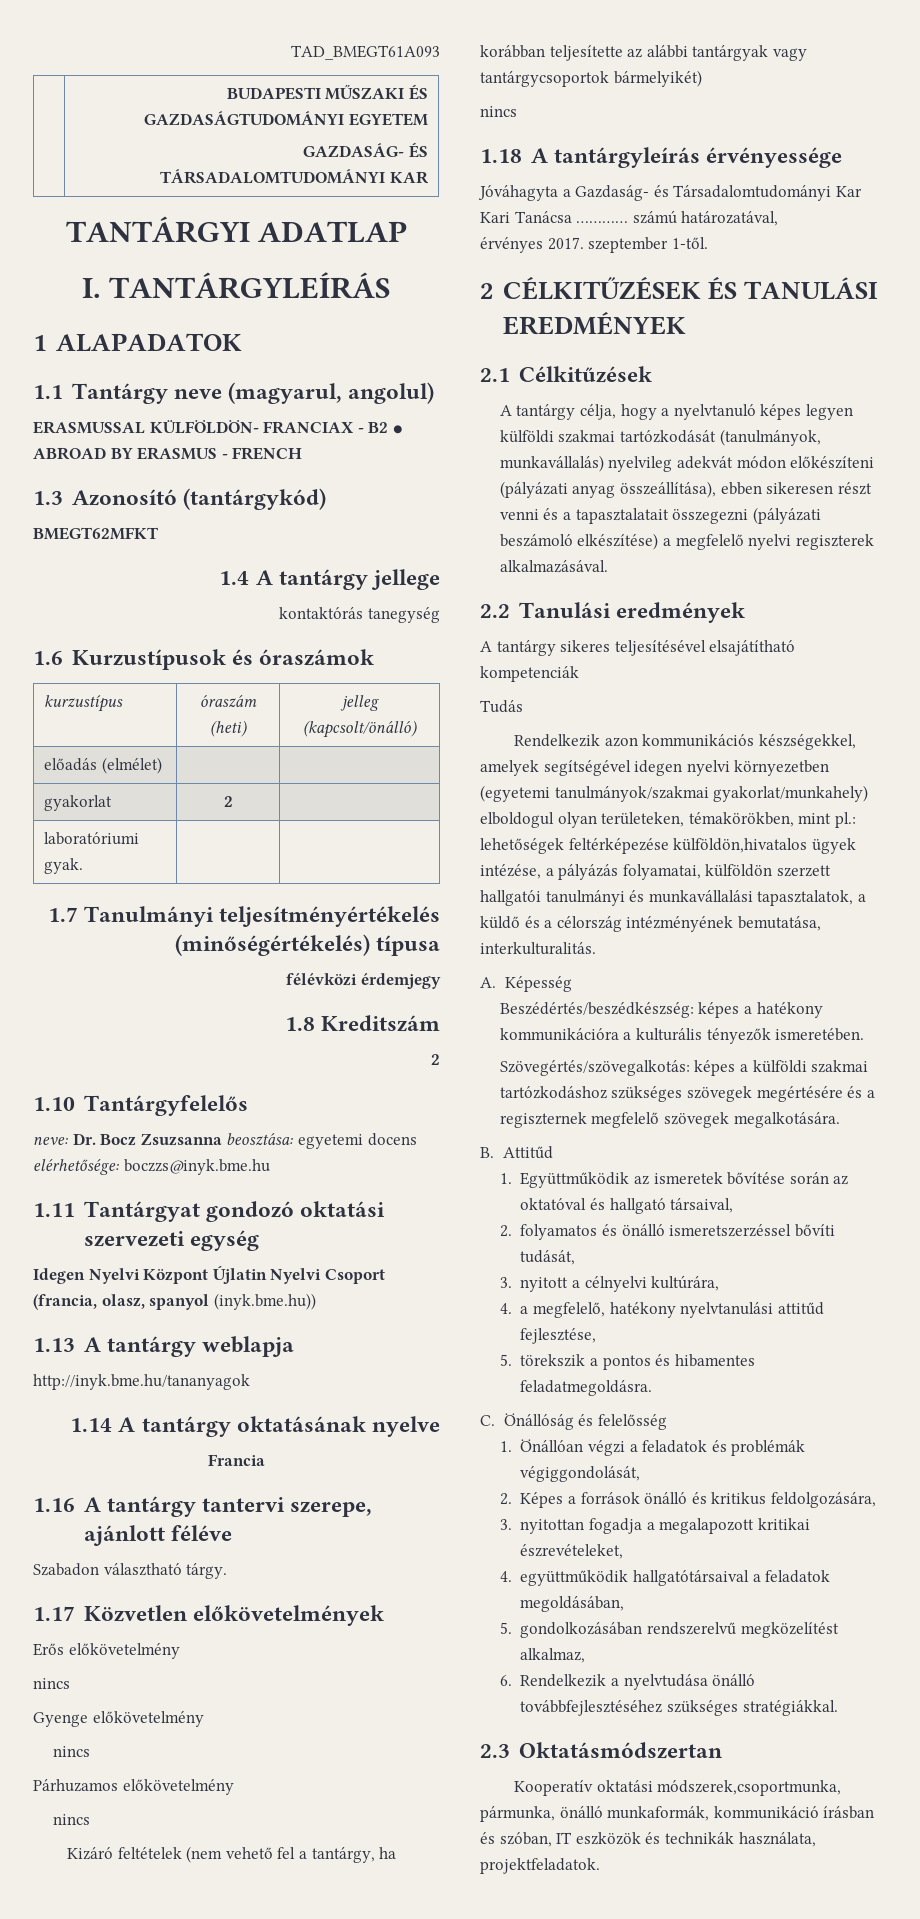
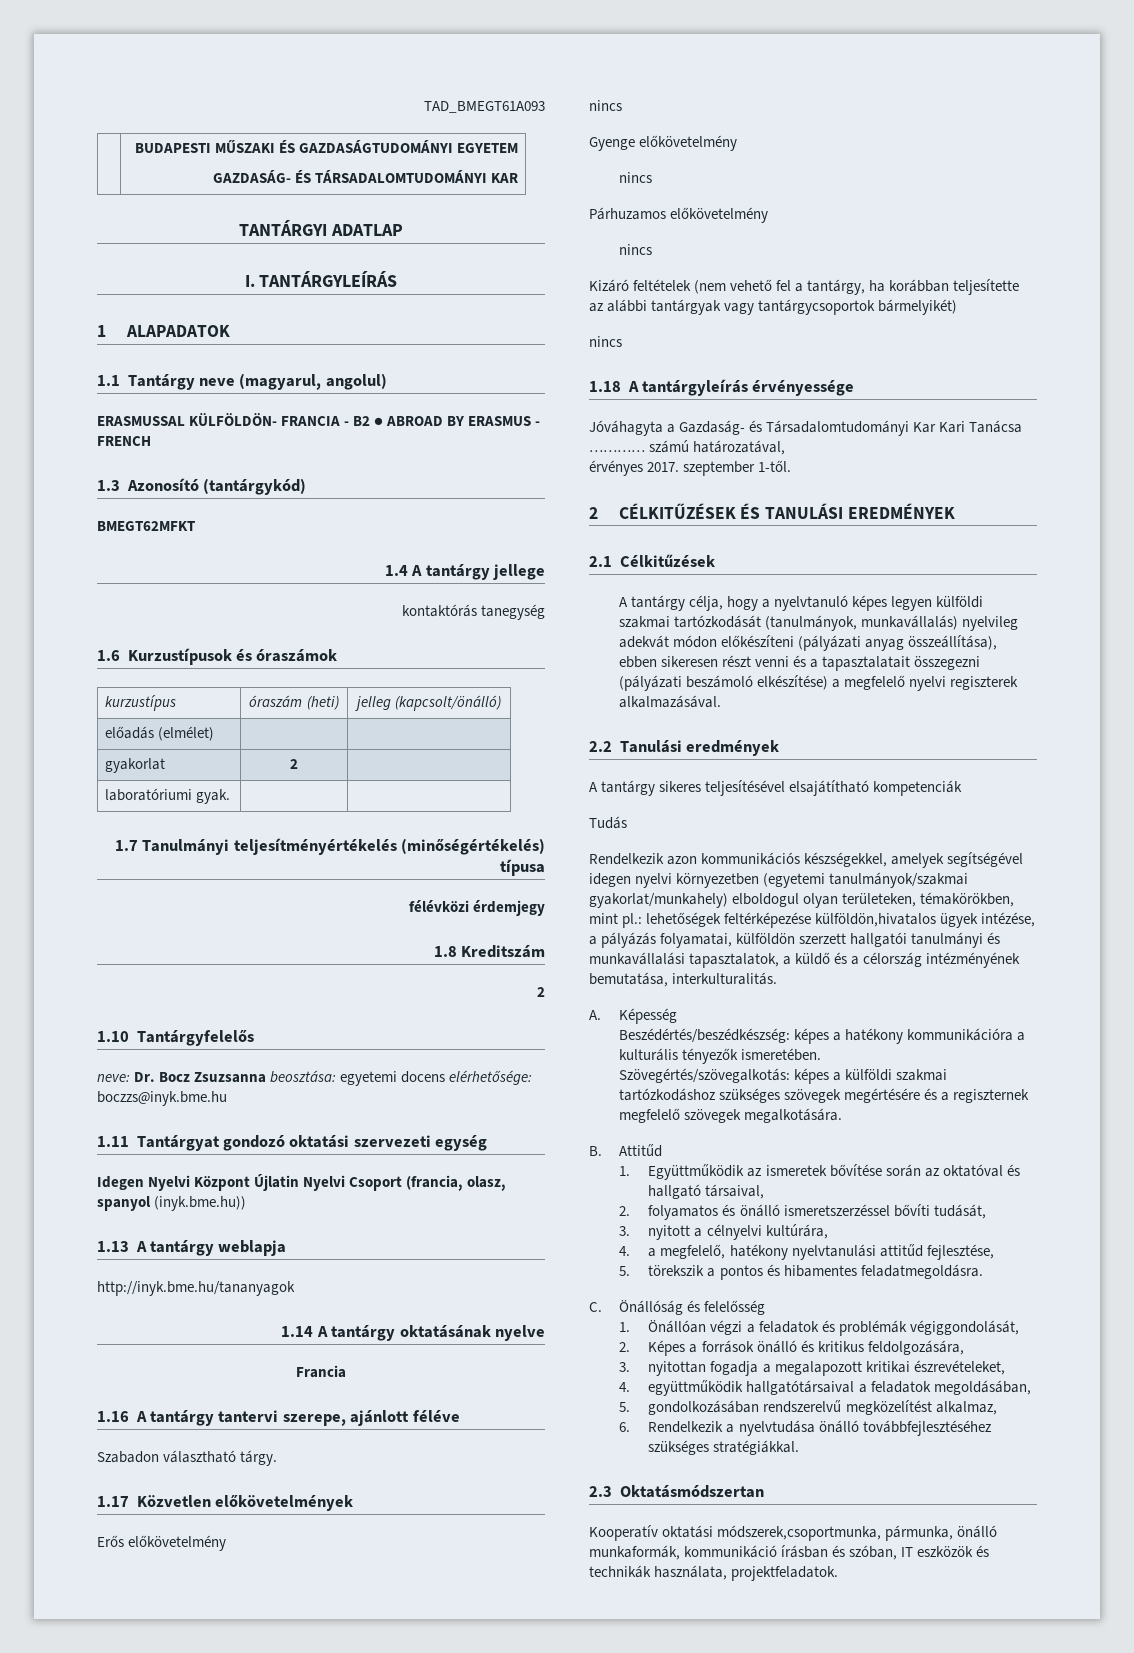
[263,421,355,434] FRANCIAX -> [281,416,341,426] FRANCIA

